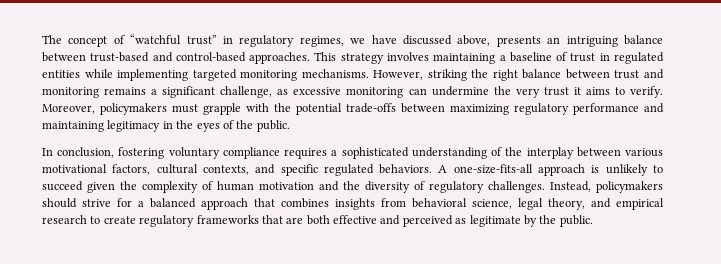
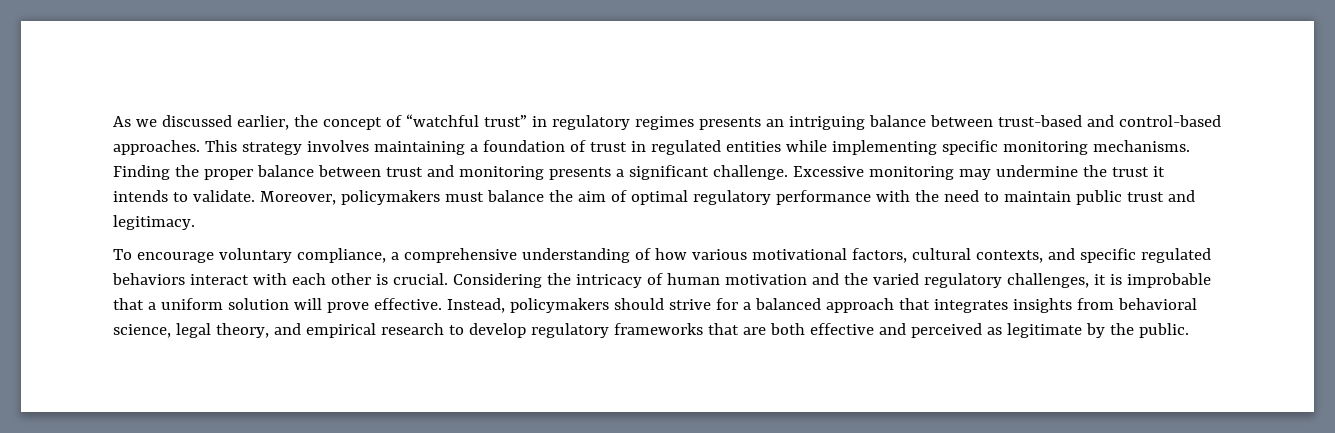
[42,35,62,44] The -> [113,115,318,130] As we discussed earlier, the
[299,35,491,47] regimes, we have discussed above, -> [634,116,694,130] regimes
[509,52,552,62] baseline -> [482,140,565,152] foundation
[192,69,237,81] targeted -> [941,140,998,155] specific
[373,69,518,81] However, striking the right -> [113,165,253,180] Finding the proper
[104,87,147,95] remains -> [548,167,611,180] presents
[220,86,427,98] challenge, as excessive monitoring can -> [712,165,991,180] challenge. Excessive monitoring may
[515,88,540,98] very -> (1107, 171) none
[585,86,663,98] [42,103,664,115] [42,120,290,132] [42,147,621,159] aims to verify. Moreover, policymakers must grapple with the potential trade-offs between maximizing regulatory performance and maintaining legitimacy in the eyes of the public. // In conclusion, fostering voluntary compliance requires a sophisticated understanding of the interplay between -> [113,190,1195,205] [113,215,195,230] [113,248,687,263] intends to validate. Moreover, policymakers must balance the aim of optimal regulatory performance with the need to maintain public trust and legitimacy. // To encourage voluntary compliance, a comprehensive understanding of how
[379,164,663,176] [42,181,198,193] behaviors. A one-size-fits-all approach is unlikely to succeed given the complexity -> [112,273,642,288] behaviors interact with each other is crucial. Considering the intricacy
[365,181,545,193] diversity of regulatory challenges. -> [872,273,1211,288] [113,298,442,313] varied regulatory challenges, it is improbable that a uniform solution will prove effective.
[281,198,329,208] combines -> [933,299,1008,313] integrates
[103,216,136,224] create -> [468,323,526,338] develop

